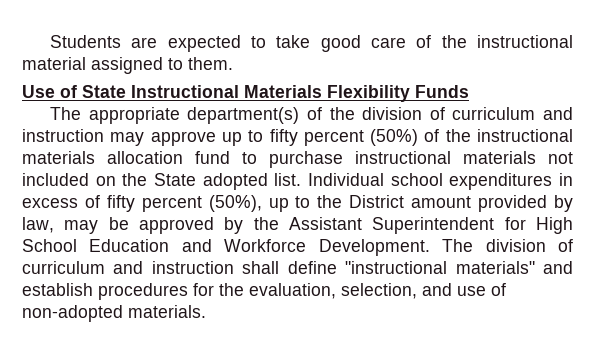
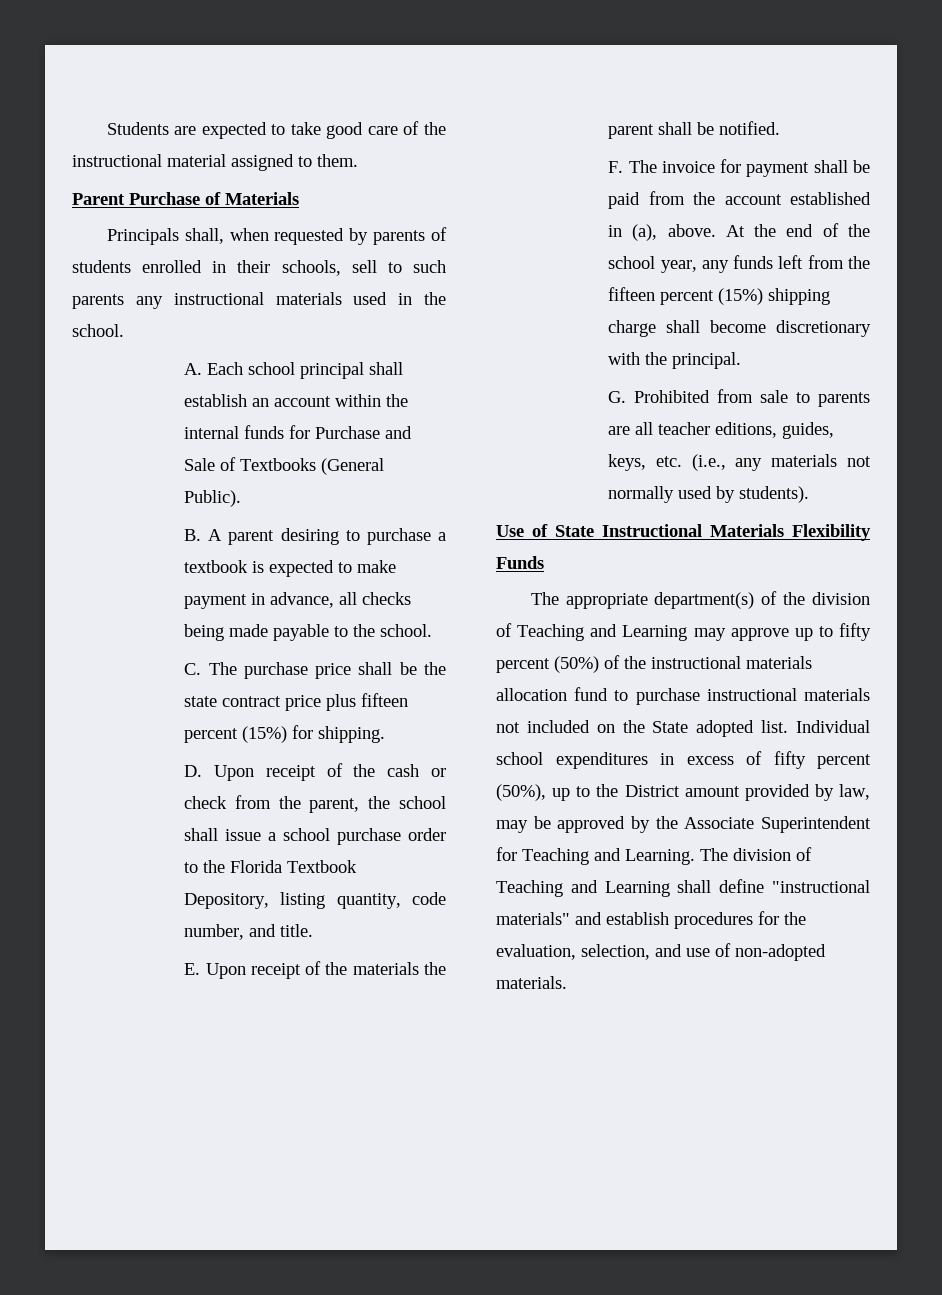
(233, 63) none -> [72,192,299,205] [106,227,448,245] [72,260,447,276] [72,292,446,309] [72,324,124,337] [184,362,404,379] [184,394,409,407] [184,425,413,439] [184,457,385,475] [184,490,242,507] [184,528,446,545] [184,560,397,577] [184,592,412,609] [184,624,433,641] [184,662,447,679] [184,693,409,711] [184,725,386,743] [184,763,447,781] [184,795,446,813] [184,828,446,845] [184,860,358,873] [184,892,446,909] [184,924,314,940] [184,961,447,979] [608,121,781,139] [608,159,870,177] [608,191,871,209] [608,223,870,241] [608,255,870,273] [608,287,831,305] [608,320,871,337] [608,352,742,369] [608,389,870,407] [608,422,835,439] [608,454,871,471] [608,486,810,503] // Parent Purchase of Materials // Principals shall, when requested by parents of students enrolled in their schools, sell to such parents any instructional materials used in the school. // A. Each school principal shall establish an account within the internal funds for Purchase and Sale of Textbooks (General Public). // B. A parent desiring to purchase a textbook is expected to make payment in advance, all checks being made payable to the school. // C. The purchase price shall be the state contract price plus fifteen percent (15%) for shipping. // D. Upon receipt of the cash or check from the parent, the school shall issue a school purchase order to the Florida Textbook Depository, listing quantity, code number, and title. // E. Upon receipt of the materials the parent shall be notified. // F. The invoice for payment shall be paid from the account established in (a), above. At the end of the school year, any funds left from the fifteen percent (15%) shipping charge shall become discretionary with the principal. // G. Prohibited from sale to parents are all teacher editions, guides, keys, etc. (i.e., any materials not normally used by students).
[452,107,573,120] [22,129,104,142] curriculum and instruction -> [517,624,688,641] Teaching and Learning
[289,217,362,230] Assistant -> [684,817,755,829] Associate
[536,217,573,234] [22,239,574,256] [22,261,234,274] High School Education and Workforce Development. The division of curriculum and instruction -> [522,847,812,865] [496,880,670,897] Teaching and Learning. The division of Teaching and Learning

